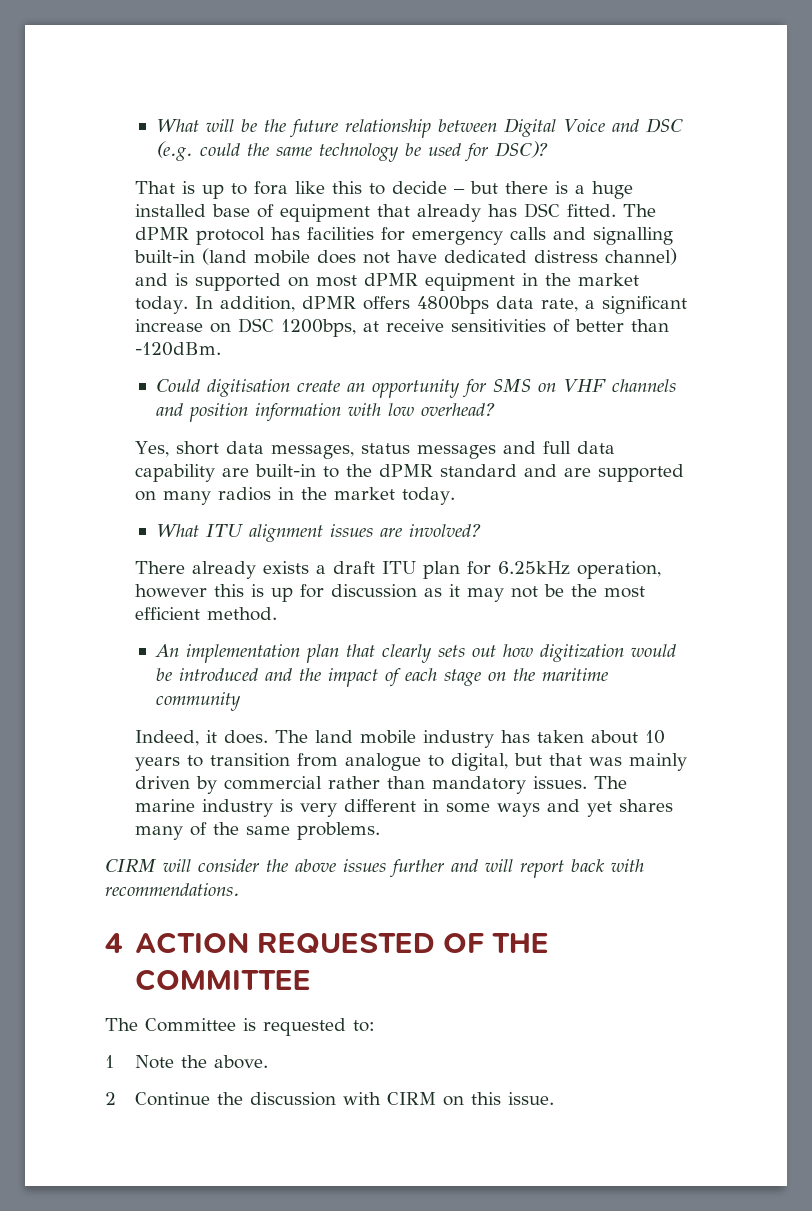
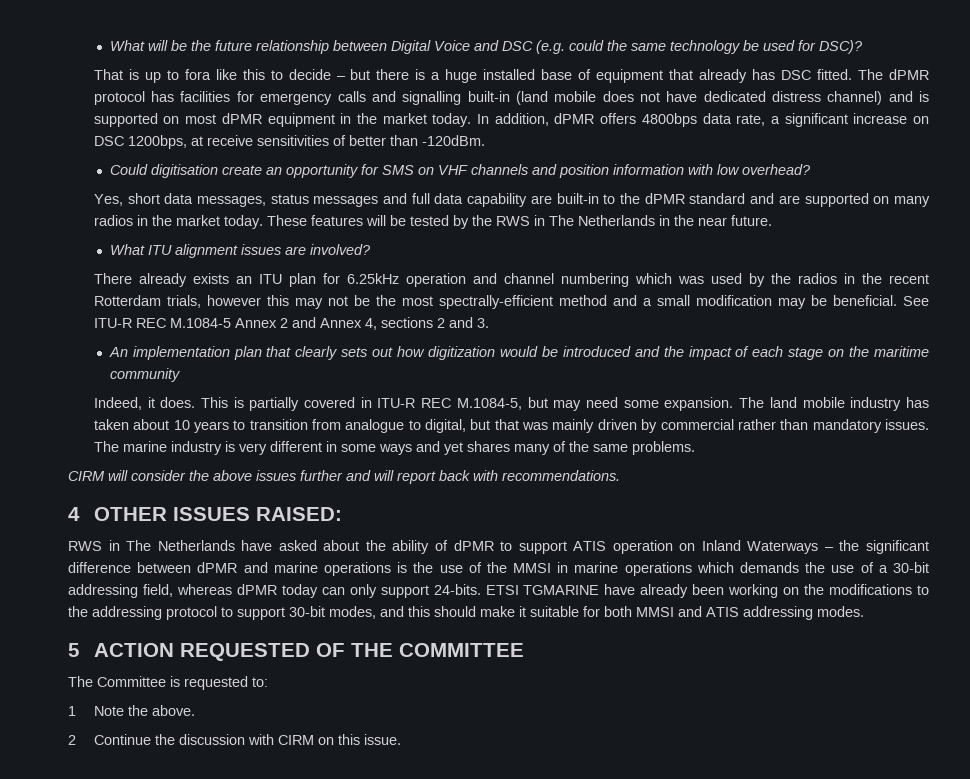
(455, 496) none -> [266,215,772,229] These features will be tested by the RWS in The Netherlands in the near future.
[315,561,375,574] a draft -> [235,276,252,284] an
[576,561,661,579] [134,584,460,602] operation, however this is up for discussion as it -> [405,273,930,287] [93,295,289,308] operation and channel numbering which was used by the radios in the recent Rotterdam trials, however this
[134,607,277,621] efficient method. -> [438,295,930,309] [93,317,489,330] spectrally-efficient method and a small modification may be beneficial. See ITU-R REC M.1084-5 Annex 2 and Annex 4, sections 2 and 3.
(268, 737) none -> [200,397,734,411] This is partially covered in ITU-R REC M.1084-5, but may need some expansion.
(123, 943) none -> [93,507,342,521] [68,540,929,554] [68,562,929,576] [68,584,930,598] [68,606,864,620] [68,643,79,657] OTHER ISSUES RAISED: // RWS in The Netherlands have asked about the ability of dPMR to support ATIS operation on Inland Waterways – the significant difference between dPMR and marine operations is the use of the MMSI in marine operations which demands the use of a 30-bit addressing field, whereas dPMR today can only support 24-bits. ETSI TGMARINE have already been working on the modifications to the addressing protocol to support 30-bit modes, and this should make it suitable for both MMSI and ATIS addressing modes. // 5

